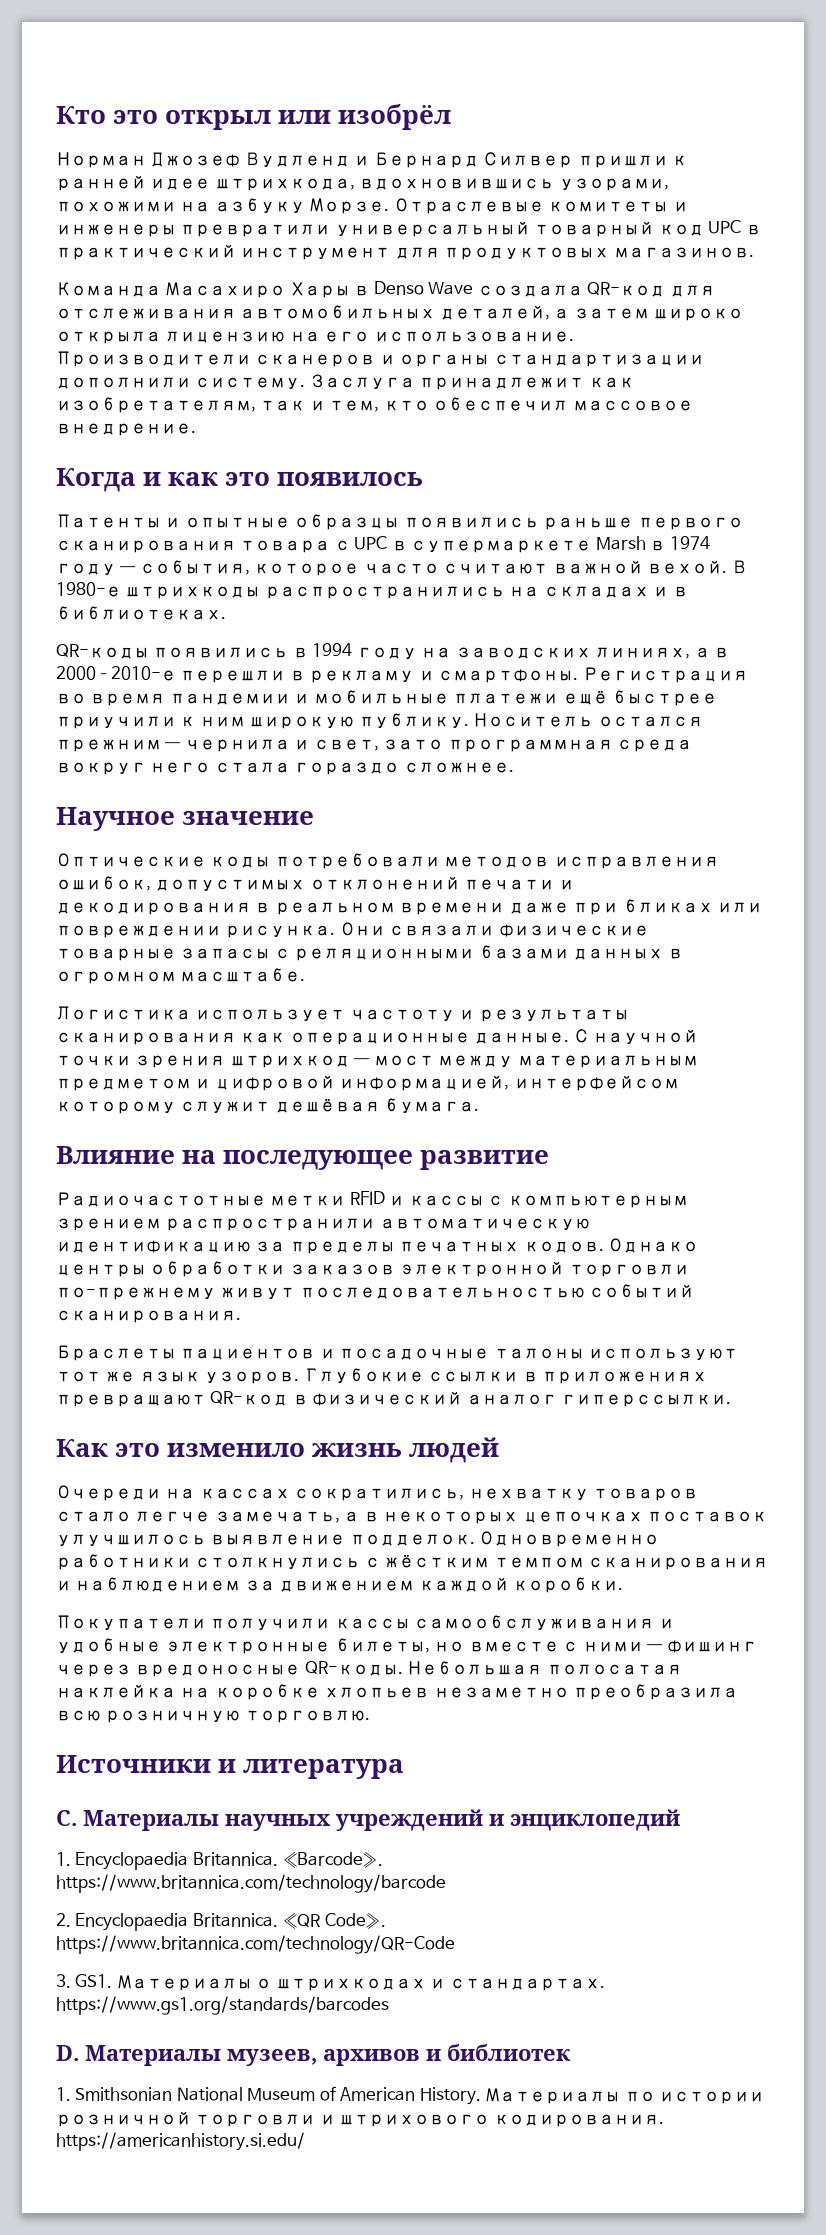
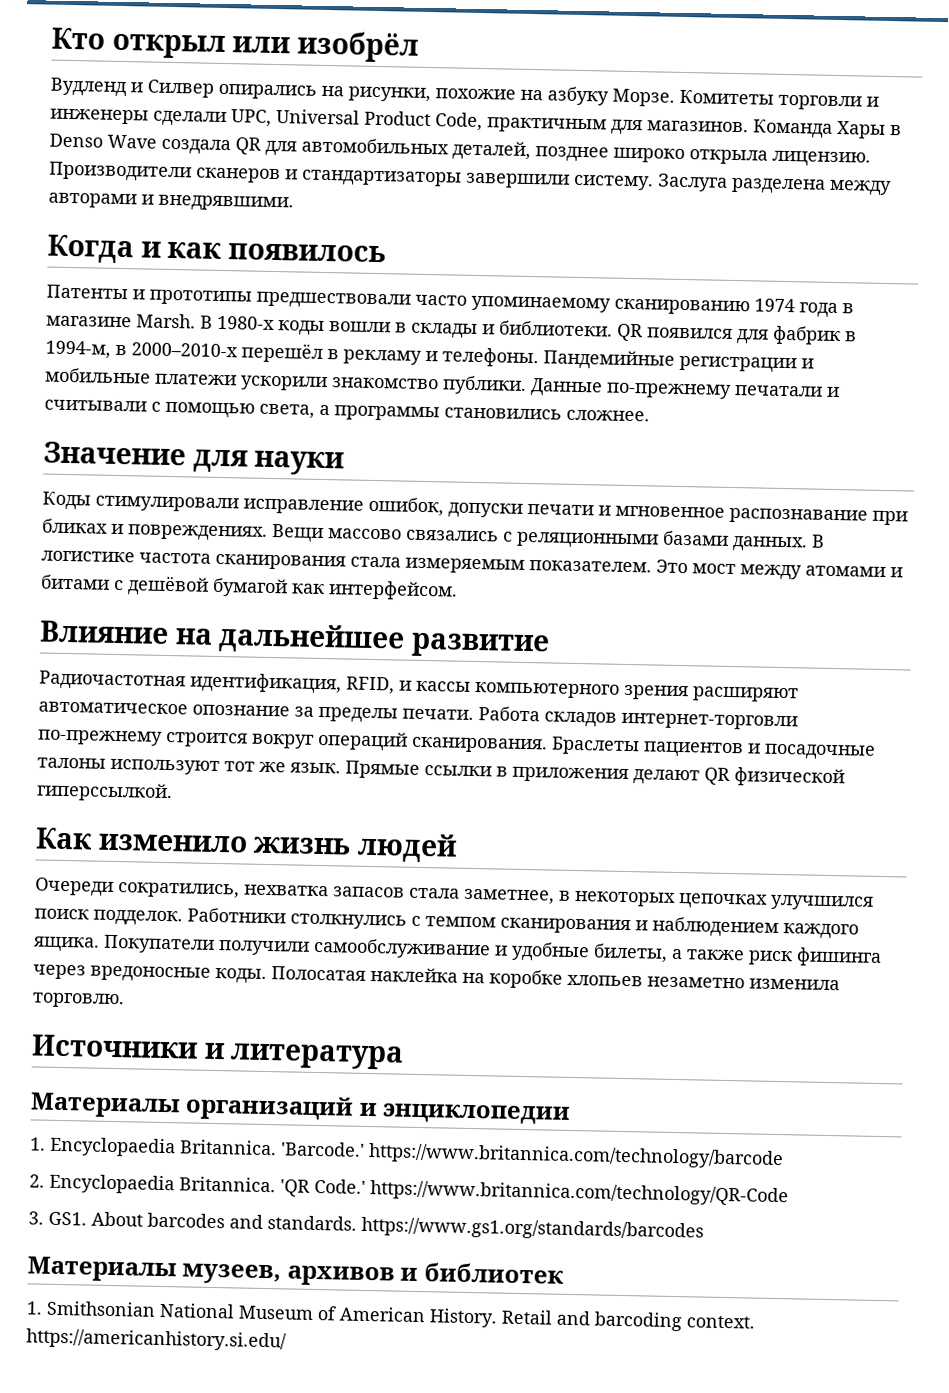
[113,110,159,124] это -> (105, 38) none
[56,152,688,168] [56,176,669,191] [56,198,688,214] [56,220,761,237] [56,245,610,260] Норман Джозеф Вудленд и Бернард Силвер пришли к ранней идее штрихкода, вдохновившись узорами, похожими на азбуку Морзе. Отраслевые комитеты и инженеры превратили универсальный товарный код UPC в практический инструмент для продуктовых -> [50,77,879,111] [50,108,643,136] Вудленд и Силвер опирались на рисунки, похожие на азбуку Морзе. Комитеты торговли и инженеры сделали UPC, Universal Product Code, практичным для
[56,282,286,298] // Команда Масахиро -> [752,119,833,139] Команда
[587,282,715,297] [56,305,744,321] [56,331,574,344] [56,351,704,367] [56,374,634,390] [56,397,693,413] [56,423,196,436] QR-код для отслеживания автомобильных деталей, а затем широко открыла лицензию на его использование. Производители сканеров и органы стандартизации дополнили систему. Заслуга принадлежит как изобретателям, так и тем, кто обеспечил массовое внедрение. -> [235,137,871,168] [49,161,892,197] [48,192,294,213] QR для автомобильных деталей, позднее широко открыла лицензию. Производители сканеров и стандартизаторы завершили систему. Заслуга разделена между авторами и внедрявшими.
[225,472,271,486] это -> (222, 250) none
[184,514,743,530] [56,536,710,553] [56,560,747,576] [56,582,688,599] [56,606,226,620] [56,643,730,660] [56,666,748,683] [56,690,718,706] [56,713,703,729] [56,739,693,752] [56,762,514,775] [56,807,315,831] [56,853,719,869] [56,876,574,892] [56,899,763,915] [56,922,649,938] [56,945,683,961] [56,968,306,984] [56,1006,629,1022] [56,1029,699,1045] [56,1055,698,1068] [56,1076,679,1091] [56,1098,480,1114] опытные образцы появились раньше первого сканирования товара с UPC в супермаркете Marsh в 1974 году — события, которое часто считают важной вехой. В 1980-е штрихкоды распространились на складах и в библиотеках. // QR-коды появились в 1994 году на заводских линиях, а в 2000–2010-е перешли в рекламу и смартфоны. Регистрация во время пандемии и мобильные платежи ещё быстрее приучили к ним широкую публику. Носитель остался прежним — чернила и свет, зато программная среда вокруг него стала гораздо сложнее. // Научное значение // Оптические коды потребовали методов исправления ошибок, допустимых отклонений печати и декодирования в реальном времени даже при бликах или повреждении рисунка. Они связали физические товарные запасы с реляционными базами данных в огромном масштабе. // Логистика использует частоту и результаты сканирования как операционные данные. С научной точки зрения штрихкод — мост между материальным предметом и цифровой информацией, интерфейсом которому служит дешёвая бумага. -> [149,289,854,319] [46,313,857,346] [45,340,814,374] [45,367,840,399] [44,399,650,422] [43,441,345,476] [42,491,908,526] [42,518,825,553] [41,550,903,581] [41,574,458,601] прототипы предшествовали часто упоминаемому сканированию 1974 года в магазине Marsh. В 1980-х коды вошли в склады и библиотеки. QR появился для фабрик в 1994-м, в 2000–2010-х перешёл в рекламу и телефоны. Пандемийные регистрации и мобильные платежи ускорили знакомство публики. Данные по-прежнему печатали и считывали с помощью света, а программы становились сложнее. // Значение для науки // Коды стимулировали исправление ошибок, допуски печати и мгновенное распознавание при бликах и повреждениях. Вещи массово связались с реляционными базами данных. В логистике частота сканирования стала измеряемым показателем. Это мост между атомами и битами с дешёвой бумагой как интерфейсом.
[223,1150,414,1170] последующее -> [218,622,406,656] дальнейшее
[56,1191,688,1208] [56,1218,590,1231] [56,1238,699,1254] [56,1261,689,1277] [56,1284,695,1300] Радиочастотные метки RFID и кассы с компьютерным зрением распространили автоматическую идентификацию за пределы печатных кодов. Однако центры обработки заказов электронной торговли по-прежнему живут последовательностью событий -> [39,670,799,703] [38,701,798,731] [37,729,408,752] Радиочастотная идентификация, RFID, и кассы компьютерного зрения расширяют автоматическое опознание за пределы печати. Работа складов интернет-торговли по-прежнему строится вокруг операций
(241, 1316) // -> (548, 745) none
[139,1368,708,1384] [56,1391,732,1407] язык узоров. Глубокие ссылки в приложениях превращают QR-код в физический аналог гиперссылки. -> [290,760,845,788] [36,781,173,803] язык. Прямые ссылки в приложения делают QR физической гиперссылкой.
[115,1443,161,1457] это -> (92, 838) none
[165,1488,699,1501] [56,1511,768,1524] [56,1531,660,1547] [56,1554,191,1570] на кассах сократились, нехватку товаров стало легче замечать, а в некоторых цепочках поставок улучшилось выявление подделок. Одновременно работники -> [118,882,874,911] [34,907,286,927] сократились, нехватка запасов стала заметнее, в некоторых цепочках улучшился поиск подделок. Работники
[384,1554,490,1568] жёстким -> (421, 920) none
[244,1577,624,1593] [56,1615,674,1631] [56,1638,757,1654] [56,1661,682,1677] за движением каждой коробки. // Покупатели получили кассы самообслуживания и удобные электронные билеты, но вместе с ними — фишинг через вредоносные QR-коды. Небольшая полосатая -> [783,923,859,940] [33,934,882,967] [33,964,366,984] каждого ящика. Покупатели получили самообслуживание и удобные билеты, а также риск фишинга через вредоносные коды. Полосатая
[573,1684,739,1700] [56,1710,241,1723] преобразила всю розничную -> [749,978,840,991] изменила
[56,1809,680,1831] C. Материалы научных учреждений и энциклопедий -> [30,1092,571,1125] Материалы организаций и энциклопедии
[282,1851,384,1868] «Barcode». -> [280,1141,365,1157] 'Barcode.'
[282,1912,386,1929] «QR Code». -> [280,1178,366,1197] 'QR Code.'
[116,1975,605,1991] Материалы о штрихкодах и стандартах. -> [91,1211,357,1231] About barcodes and standards.
[56,2045,79,2061] D. -> (704, 1229) none
[485,2088,765,2104] [56,2112,664,2127] Материалы по истории розничной торговли и штрихового кодирования. -> [501,1309,755,1332] Retail and barcoding context.

